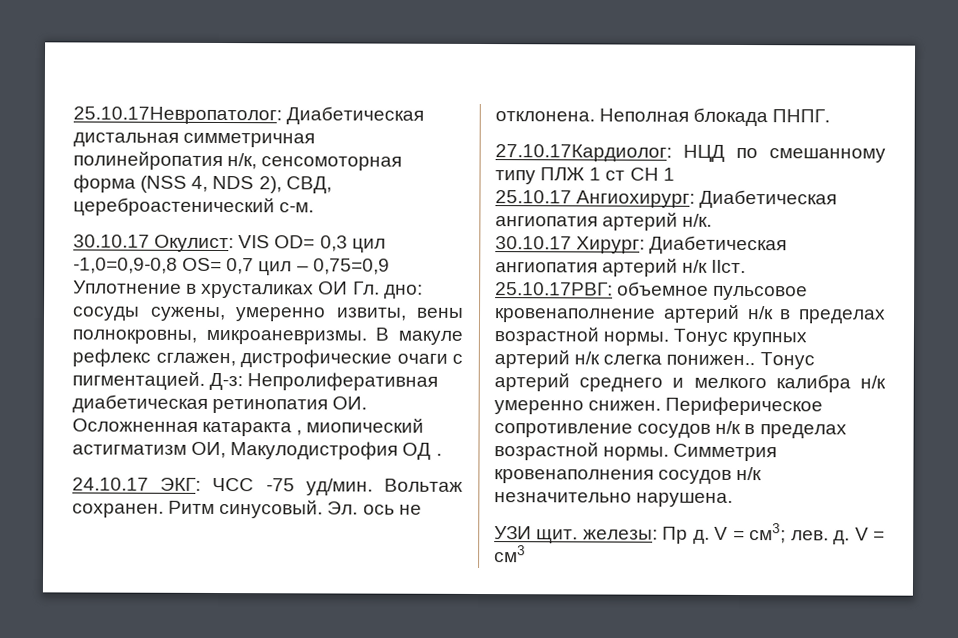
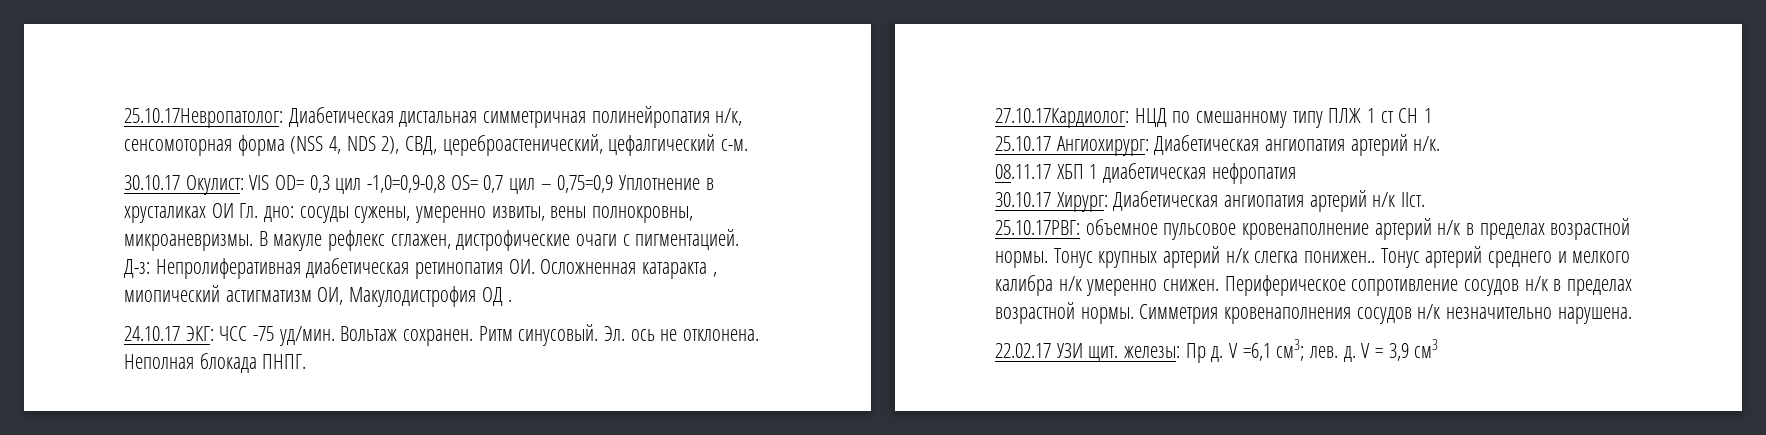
[73,197,275,217] цереброастенический -> [442,134,716,156] цереброастенический, цефалгический
(713, 220) none -> [995,163,1296,184] // 08.11.17 ХБП 1 диабетическая нефропатия
(734, 499) none -> [995,343,1051,358] 22.02.17
[732,529,745,541] = -> [1242,343,1271,361] =6,1
(885, 535) none -> [1388,343,1409,361] 3,9

